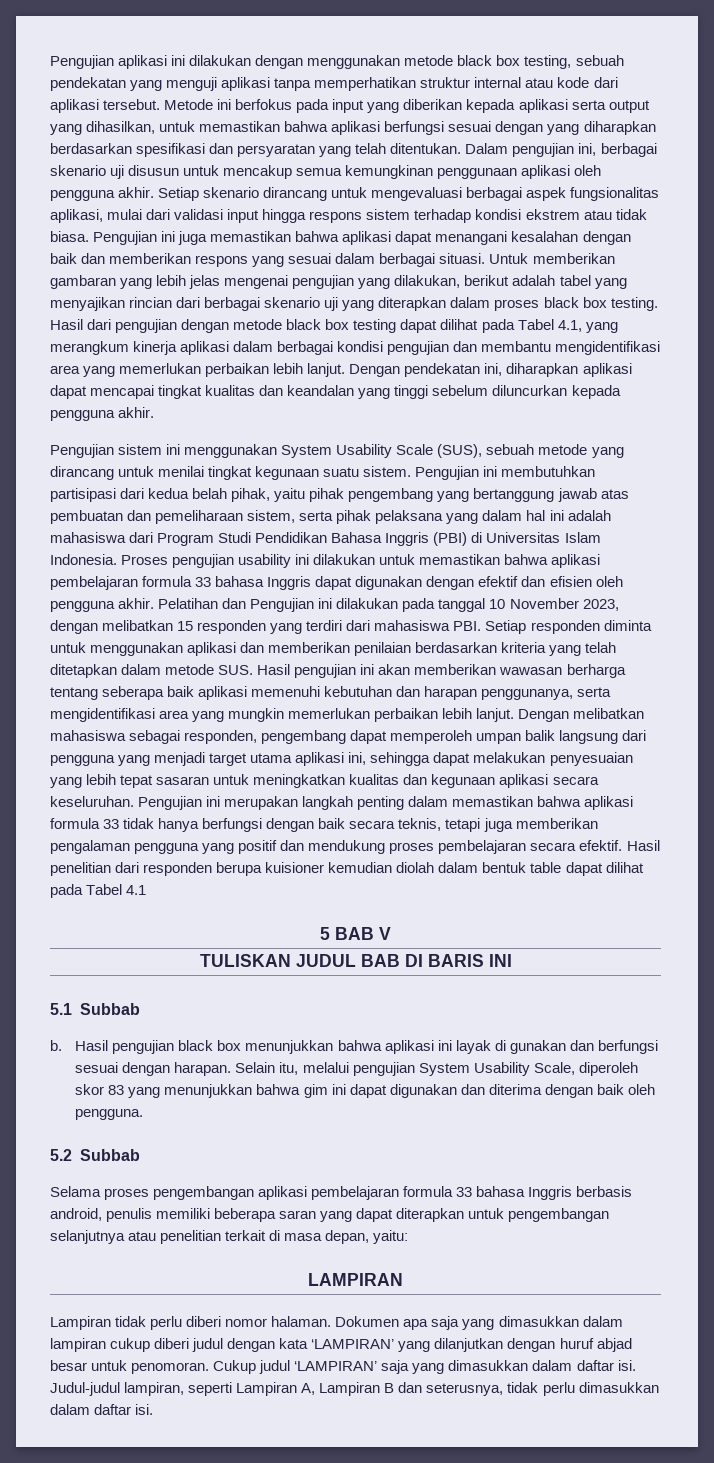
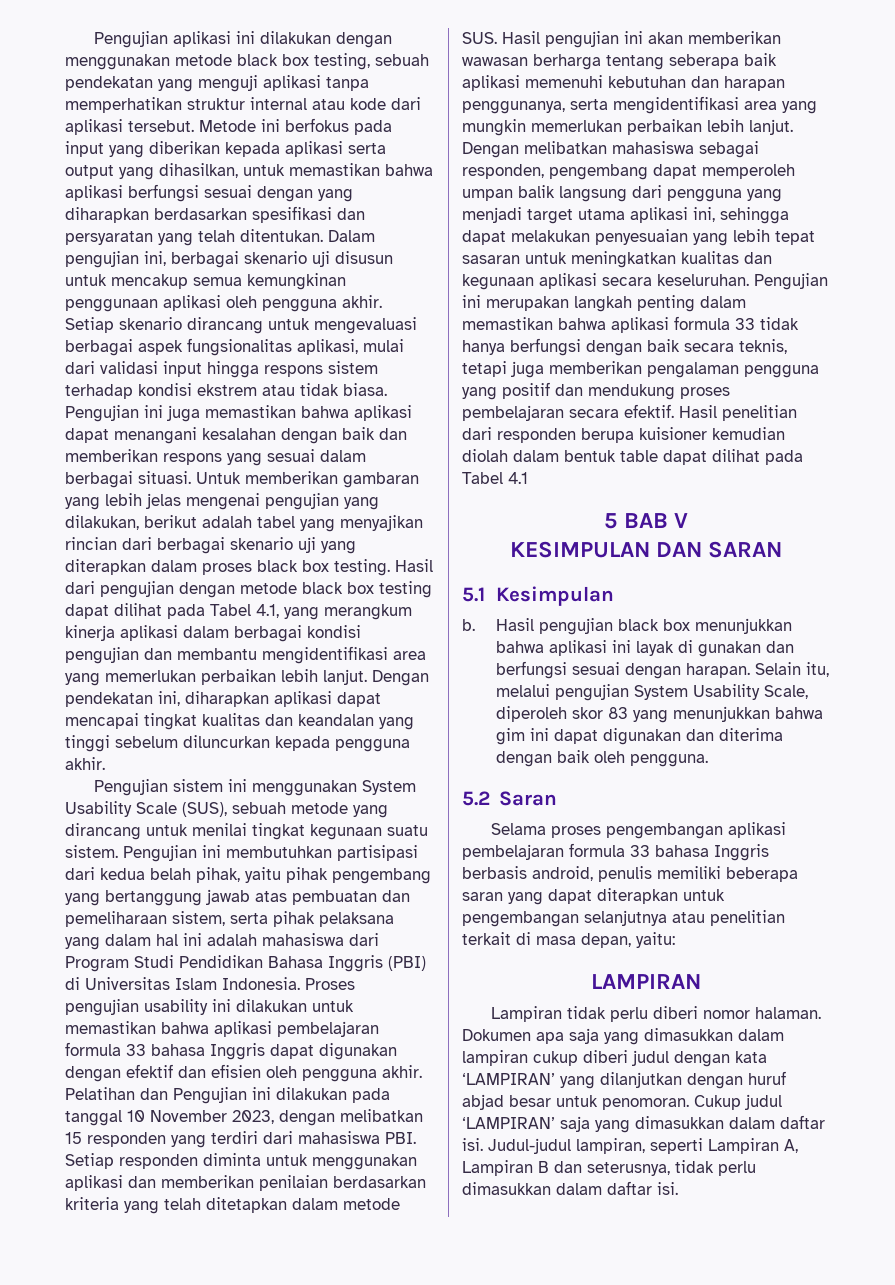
[199,954,512,967] TULISKAN JUDUL BAB DI BARIS INI -> [509,541,783,558] KESIMPULAN DAN SARAN
[79,1003,140,1015] Subbab -> [495,586,614,606] Kesimpulan
[79,1149,140,1161] Subbab -> [498,791,557,806] Saran

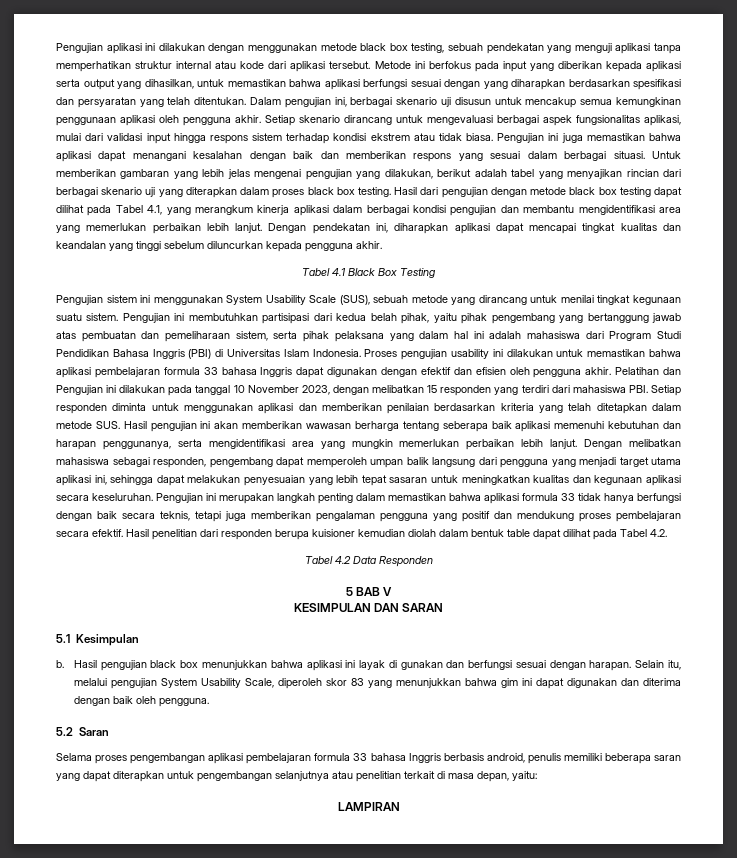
(105, 763) none -> [302,268,435,278] // Tabel 4.1 Black Box Testing
[508,472,528,484] 4.1 -> [650,529,667,537] [304,556,433,567] 4.2. // Tabel 4.2 Data Responden
[490,1006,821,1022] [462,1028,784,1045] [462,1050,767,1067] [462,1071,786,1089] [462,1094,782,1110] [462,1115,825,1133] [462,1138,798,1154] [462,1160,756,1176] [462,1181,678,1195] // Lampiran tidak perlu diberi nomor halaman. Dokumen apa saja yang dimasukkan dalam lampiran cukup diberi judul dengan kata ‘LAMPIRAN’ yang dilanjutkan dengan huruf abjad besar untuk penomoran. Cukup judul ‘LAMPIRAN’ saja yang dimasukkan dalam daftar isi. Judul-judul lampiran, seperti Lampiran A, Lampiran B dan seterusnya, tidak perlu dimasukkan dalam daftar isi. -> (400, 806) none

